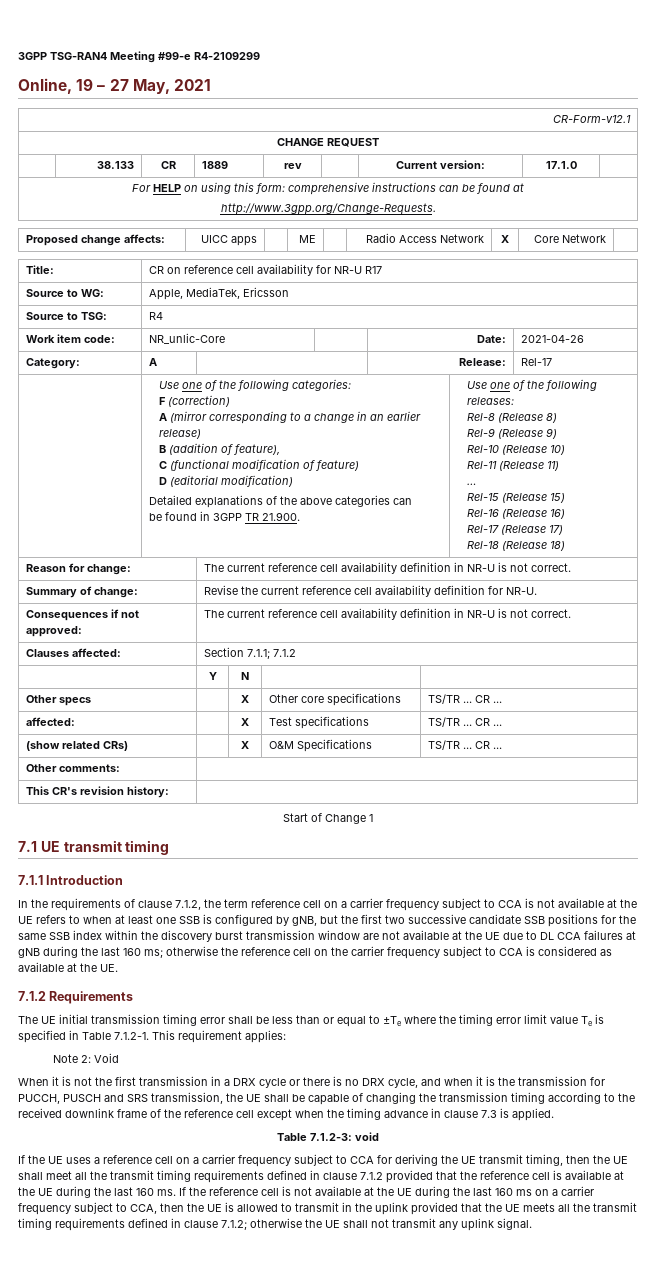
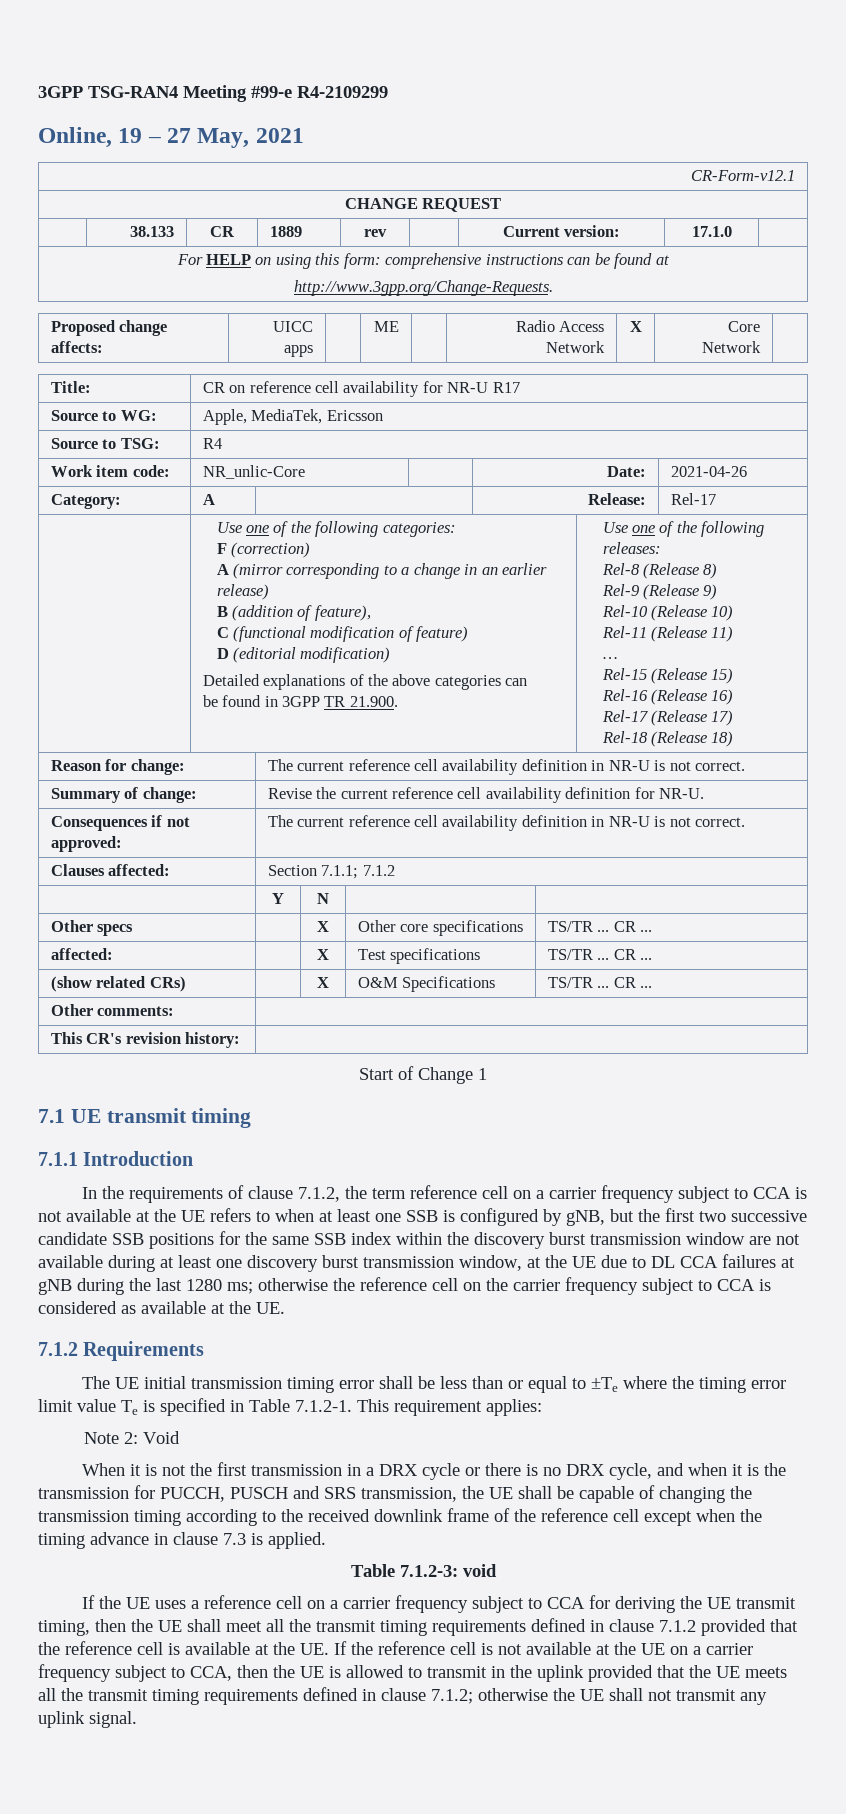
(449, 935) none -> [108,1255,522,1272] during at least one discovery burst transmission window,
[123,948,141,956] 160 -> [186,1279,222,1291] 1280
[38,1186,176,1198] UE during the last 160 ms. -> [300,1643,329,1655] UE.
[415,1186,532,1198] during the last 160 ms -> (665, 1649) none

